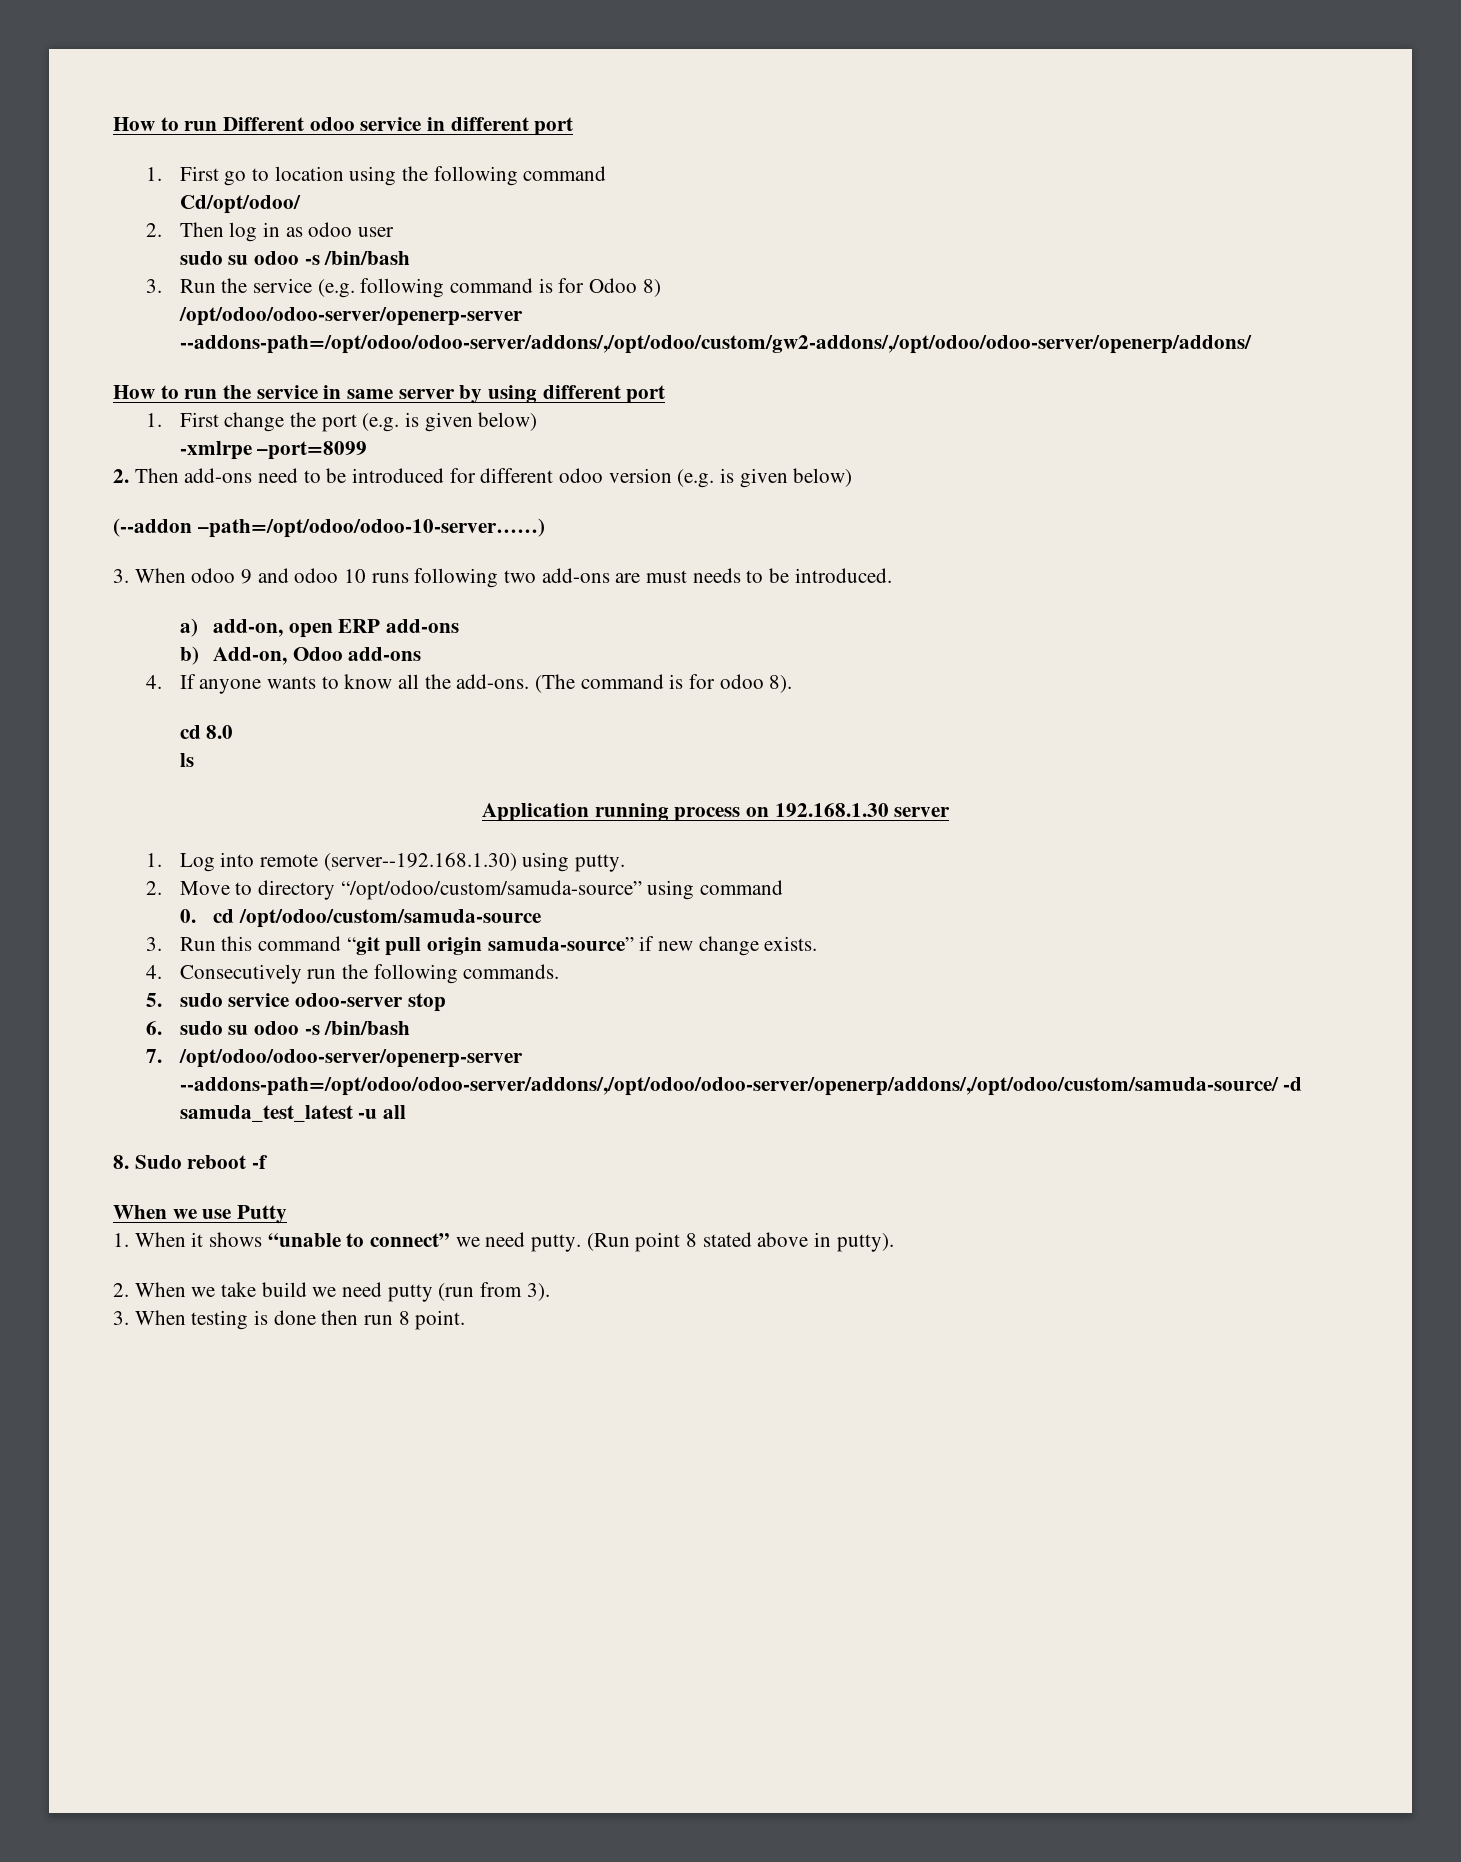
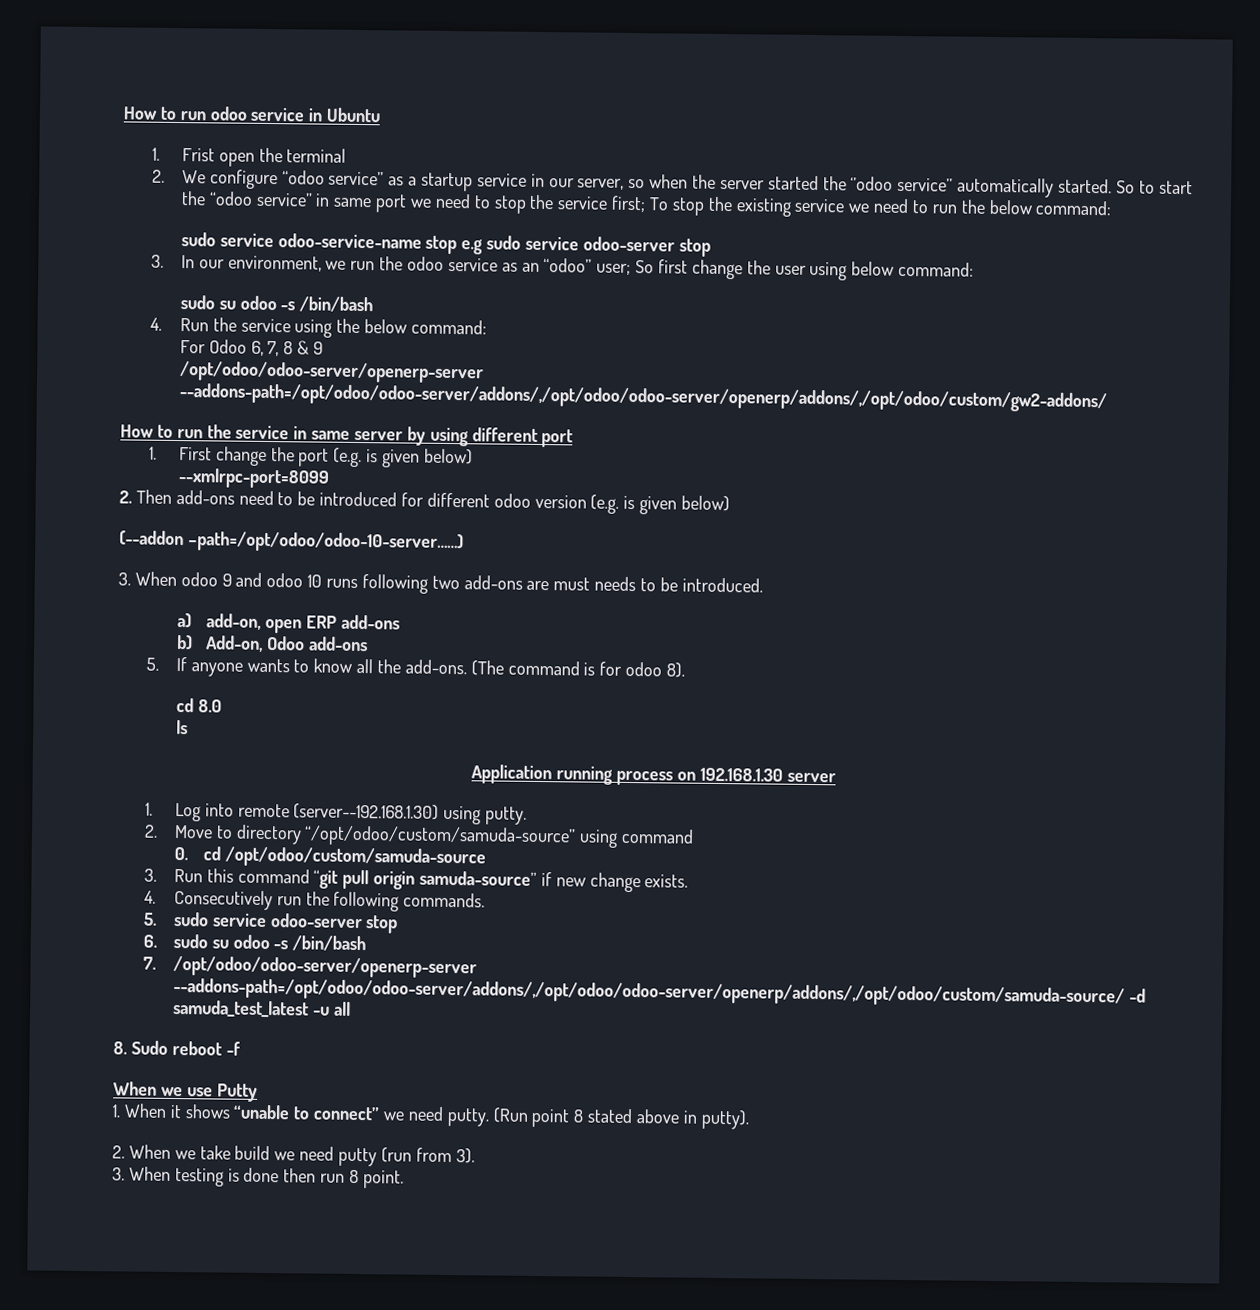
[113,117,305,131] How to run Different -> [123,106,206,121] How to run
[450,117,574,136] [146,166,607,186] [179,195,301,214] [146,222,395,242] [179,251,411,265] [146,279,163,293] different port // 1. First go to location using the following command // Cd/opt/odoo/ // 2. Then log in as odoo user // sudo su odoo -s /bin/bash // 3. -> [326,107,381,123] [152,147,347,167] [152,169,1193,198] [180,191,1113,217] [180,232,711,257] [151,254,975,281] [179,295,374,313] [150,317,163,331] Ubuntu // 1. Frist open the terminal // 2. We configure “odoo service” as a startup service in our server, so when the server started the ‘’odoo service’’ automatically started. So to start the “odoo service” in same port we need to stop the service first; To stop the existing service we need to run the below command: // sudo service odoo-service-name stop e.g sudo service odoo-server stop // 3. In our environment, we run the odoo service as an “odoo” user; So first change the user using below command: // sudo su odoo -s /bin/bash // 4.
[317,278,661,298] [178,307,523,326] [179,335,1252,354] (e.g. following command is for Odoo 8) // /opt/odoo/odoo-server/openerp-server --addons-path=/opt/odoo/odoo-server/addons/,/opt/odoo/custom/gw2-addons/,/opt/odoo/odoo-server/openerp/addons/ -> [294,318,488,338] [179,339,323,357] [178,361,484,384] [178,383,1107,413] using the below command: // For Odoo 6, 7, 8 & 9 // /opt/odoo/odoo-server/openerp-server --addons-path=/opt/odoo/odoo-server/addons/,/opt/odoo/odoo-server/openerp/addons/,/opt/odoo/custom/gw2-addons/
[179,441,368,460] -xmlrpe –port=8099 -> [177,468,330,489] --xmlrpc-port=8099
[146,675,163,689] 4. -> [146,657,160,671] 5.

